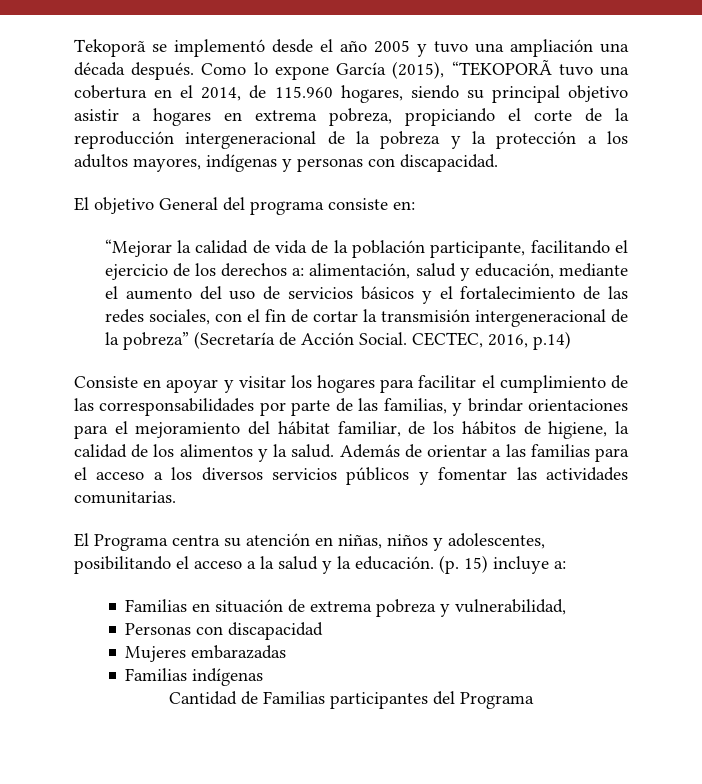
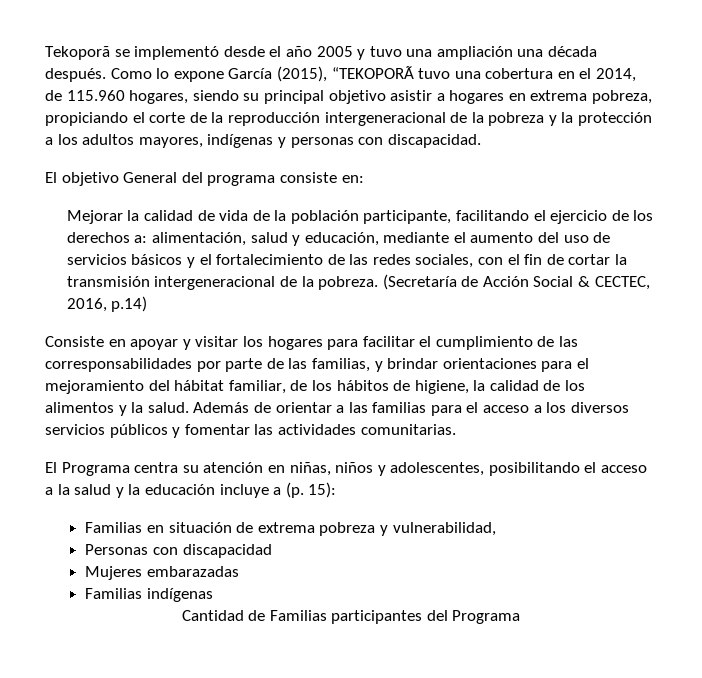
[104,239,172,257] “Mejorar -> [66,210,123,224] Mejorar
[122,332,189,350] pobreza” -> [318,276,379,290] pobreza.
[358,332,407,345] Social. -> [533,276,591,287] Social &
[355,555,566,574] educación. (p. 15) incluye a: -> [144,482,337,498] educación incluye a (p. 15):

